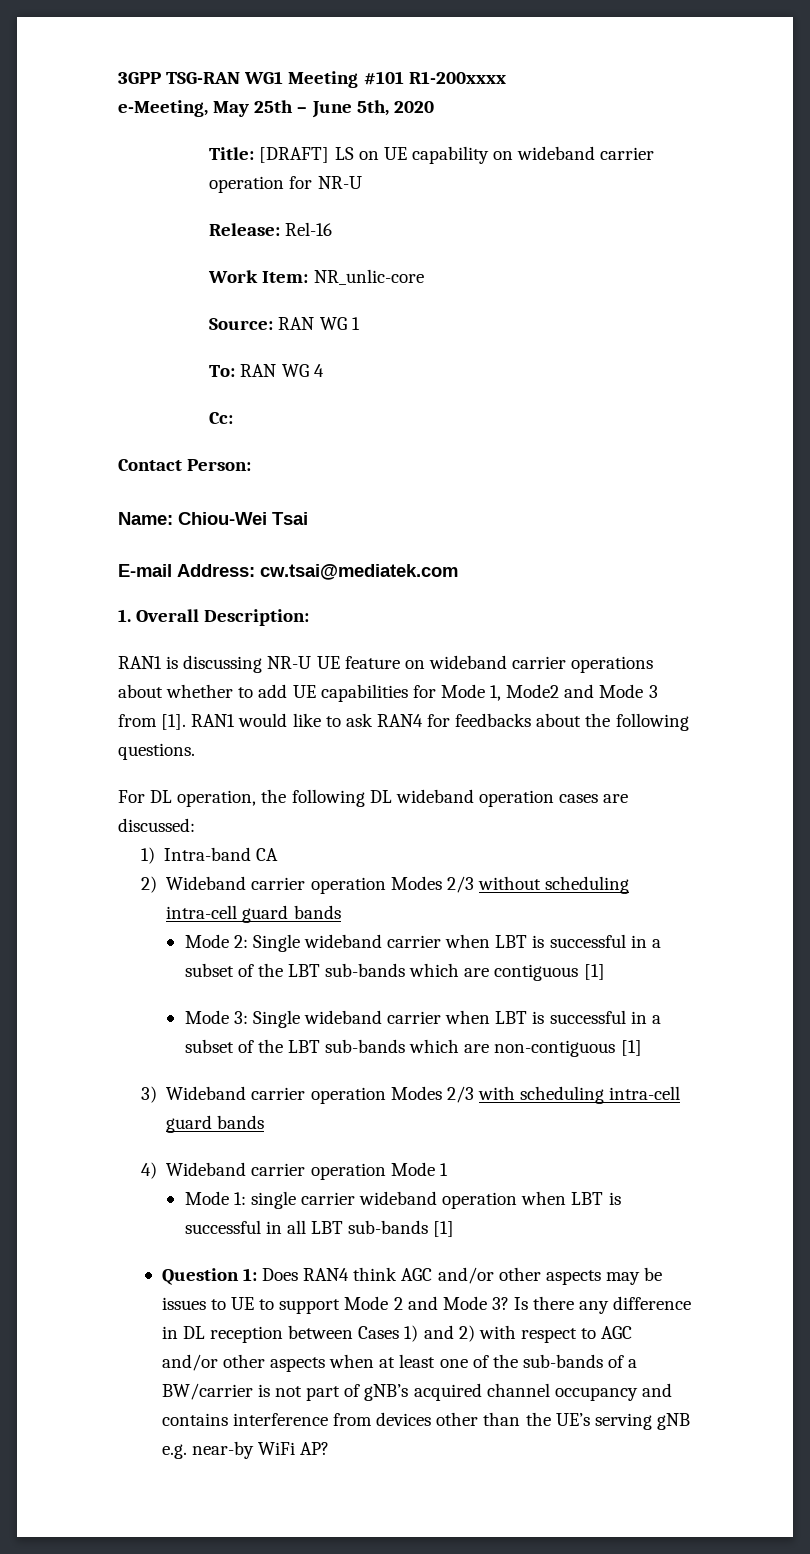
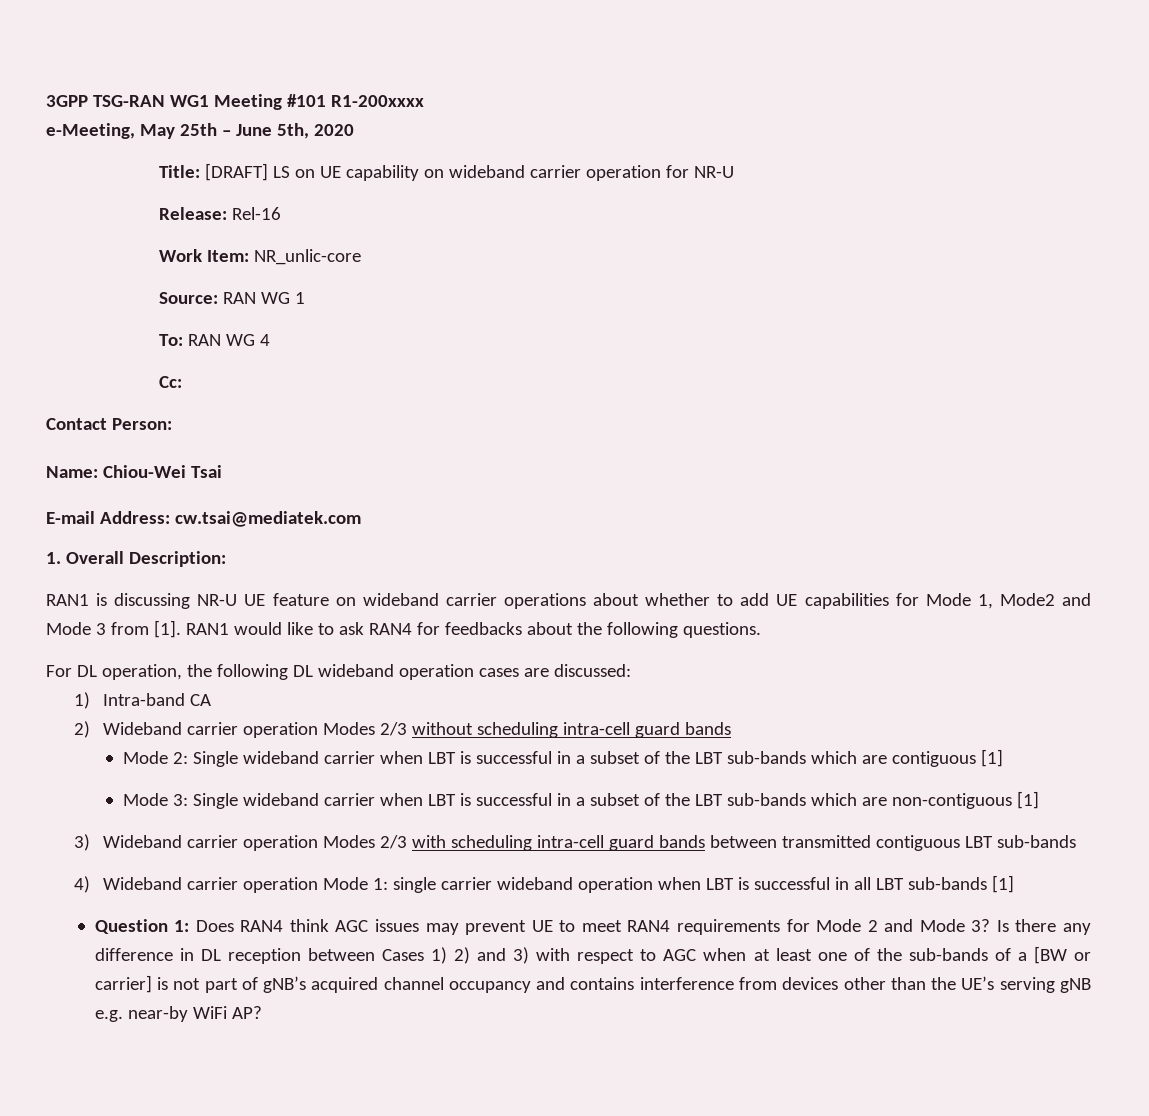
(265, 1122) none -> [709,835,1076,851] between transmitted contiguous LBT sub-bands
[439,1163,448,1176] [184,1191,229,1205] 1 // Mode -> (368, 883) none
[437,1267,663,1285] [161,1297,341,1314] and/or other aspects may be issues to UE to support -> [375,919,810,935] issues may prevent UE to meet RAN4 requirements for
[423,1325,475,1342] and 2) -> [454,947,530,964] 2) and 3)
[161,1354,325,1372] and/or other aspects -> (697, 955) none
[161,1383,253,1400] BW/carrier -> [1033,946,1091,964] [94,975,152,993] [BW or carrier]

